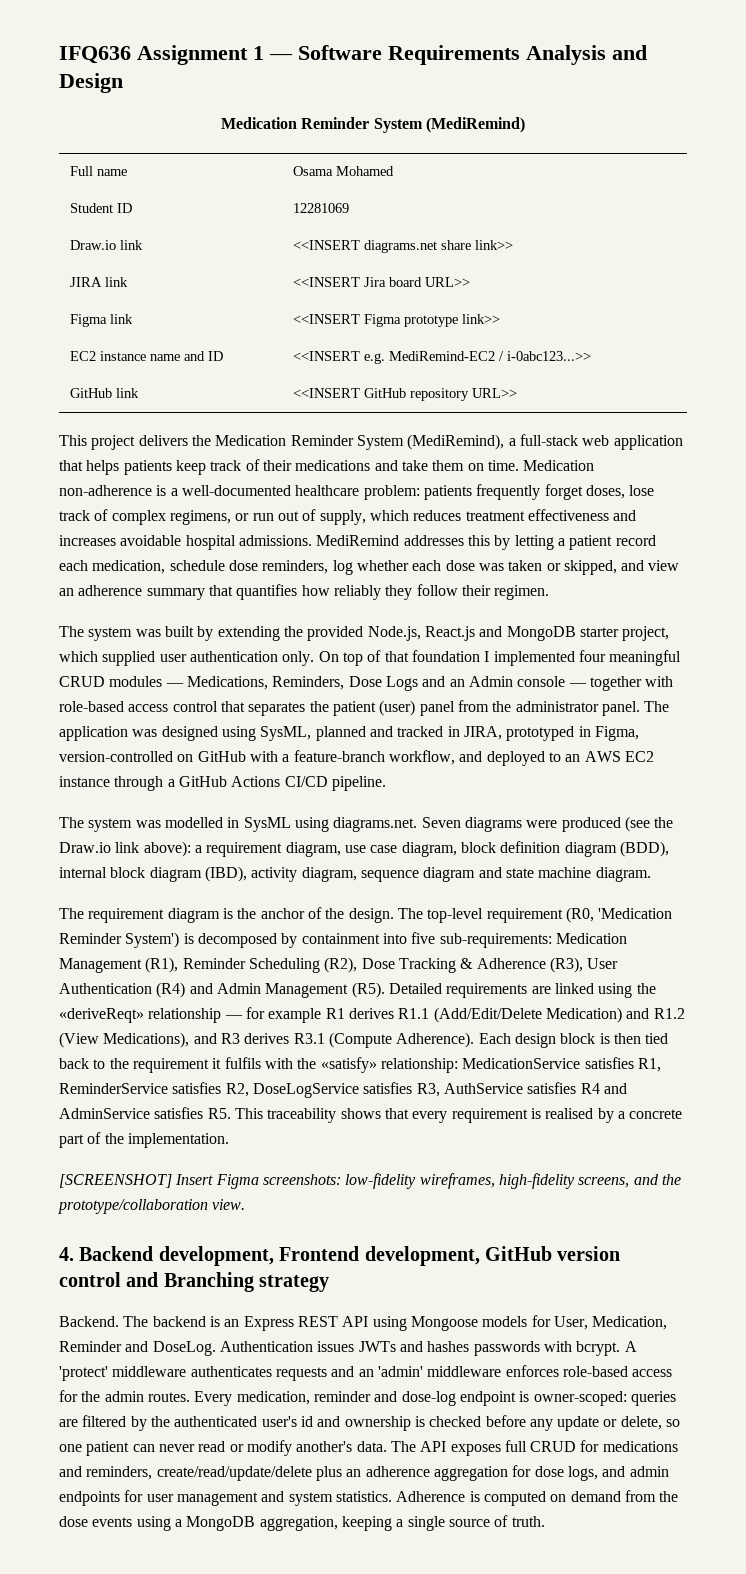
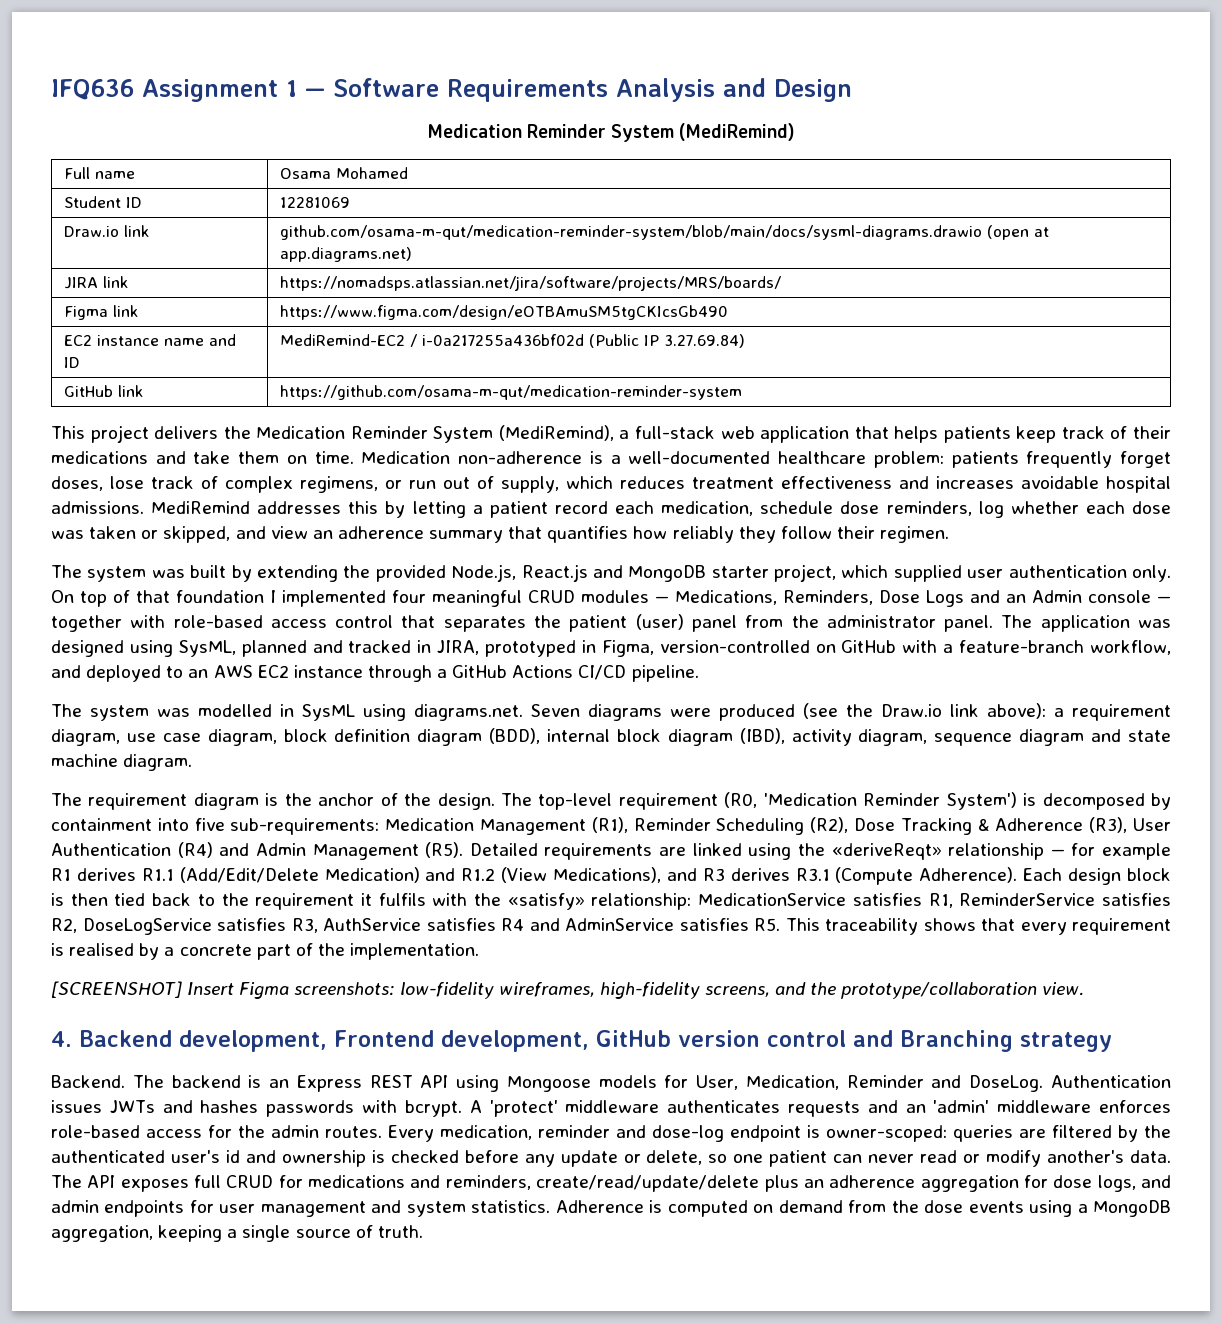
[292,240,513,253] [69,277,128,287] [292,277,470,287] [69,314,133,327] [292,314,500,327] <<INSERT diagrams.net share link>> // JIRA link | <<INSERT Jira board URL>> // Figma link | <<INSERT Figma prototype link>> -> [279,225,1049,240] [279,247,412,262] [63,276,128,289] [279,276,781,291] [63,305,138,320] [279,305,728,320] github.com/osama-m-qut/medication-reminder-system/blob/main/docs/sysml-diagrams.drawio (open at app.diagrams.net) // JIRA link | https://nomadsps.atlassian.net/jira/software/projects/MRS/boards/ // Figma link | https://www.figma.com/design/eOTBAmuSM5tgCKIcsGb490
[292,351,591,364] [69,388,139,398] [292,388,517,401] <<INSERT e.g. MediRemind-EC2 / i-0abc123...>> // GitHub link | <<INSERT GitHub repository URL>> -> [279,334,745,348] [63,385,143,397] [279,385,742,400] MediRemind-EC2 / i-0a217255a436bf02d (Public IP 3.27.69.84) // GitHub link | https://github.com/osama-m-qut/medication-reminder-system

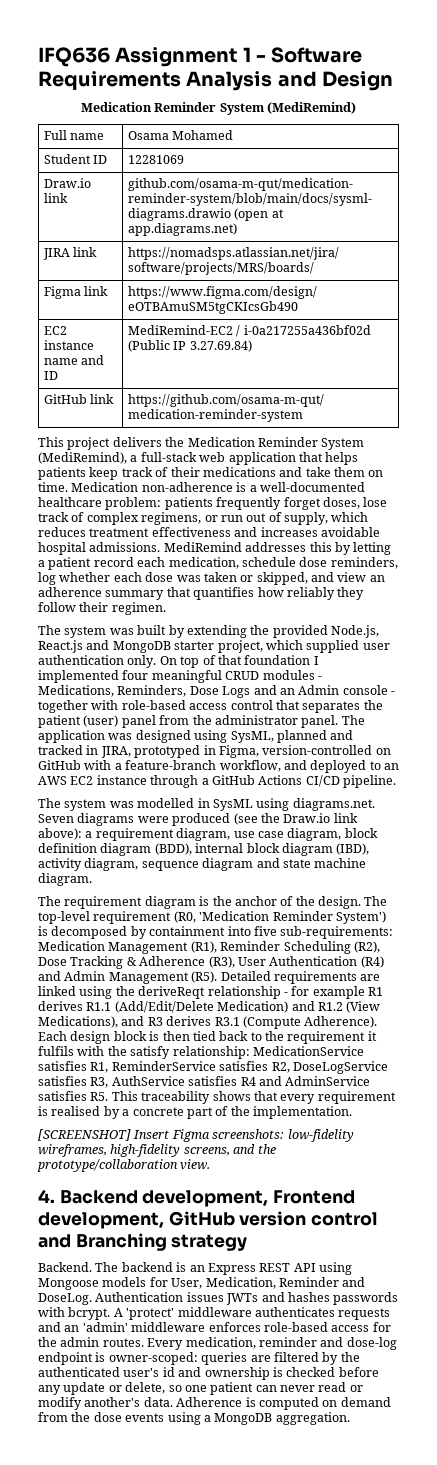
[305,88,325,97] — -> [255,55,266,62] -
[655,596,669,603] — -> [317,676,322,680] -
[1157,596,1171,603] — -> [391,691,395,695] -
[831,843,1065,860] «deriveReqt» relationship — -> [138,986,288,999] deriveReqt relationship -
[507,893,585,910] «satisfy» -> [130,1046,171,1059] satisfy
[51,1175,1171,1192] [51,1200,551,1217] The API exposes full CRUD for medications and reminders, create/read/update/delete plus an adherence aggregation for dose logs, and admin endpoints for user management and system statistics. -> (173, 1402) none
[51,1225,423,1242] aggregation, keeping a single source of truth. -> [275,1412,350,1425] aggregation.

